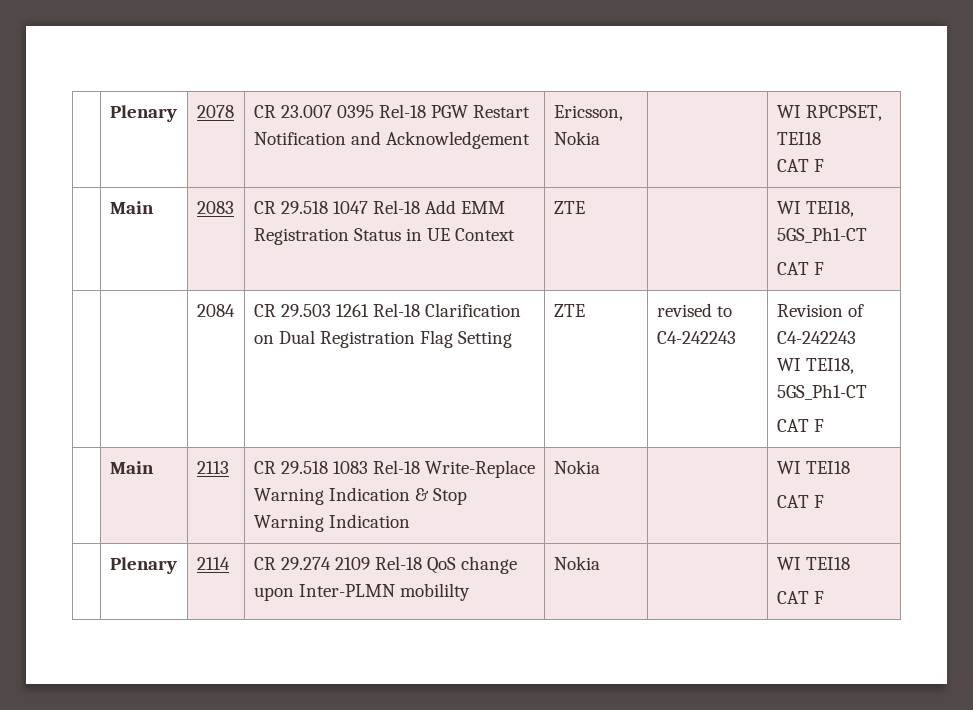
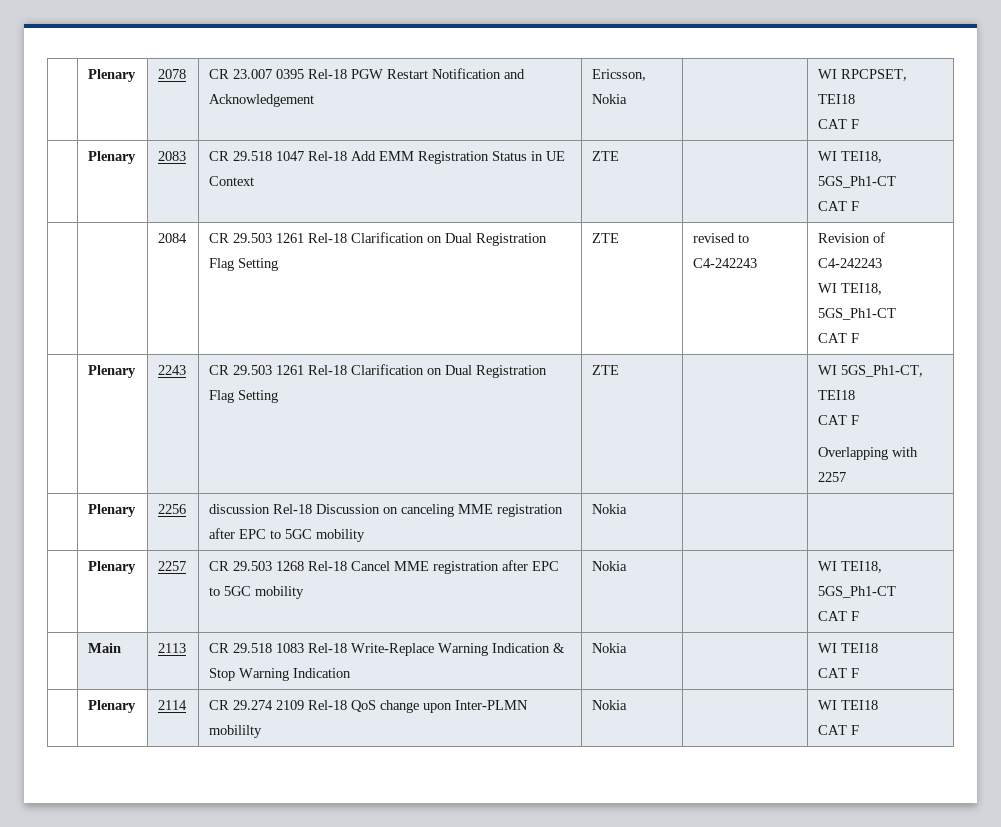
[109,201,154,214] Main -> [88,151,137,164] Plenary
(824, 425) none -> [88,365,137,378] [158,365,187,375] [209,364,548,378] [209,390,279,403] [592,365,620,375] [818,365,924,377] [818,390,856,400] [818,415,860,425] [818,447,919,460] [818,472,847,482] [88,504,137,517] [158,504,187,514] [209,504,564,517] [209,528,366,542] [592,504,628,514] [88,561,137,574] [158,561,187,571] [209,560,560,574] [209,586,305,599] [592,561,628,571] [818,561,883,573] [818,586,897,598] [818,611,860,621] // | Plenary | 2243 | CR 29.503 1261 Rel-18 Clarification on Dual Registration Flag Setting | ZTE | | WI 5GS_Ph1-CT, TEI18 // CAT F // Overlapping with 2257 // | Plenary | 2256 | discussion Rel-18 Discussion on canceling MME registration after EPC to 5GC mobility | Nokia | | // | Plenary | 2257 | CR 29.503 1268 Rel-18 Cancel MME registration after EPC to 5GC mobility | Nokia | | WI TEI18, 5GS_Ph1-CT // CAT F

